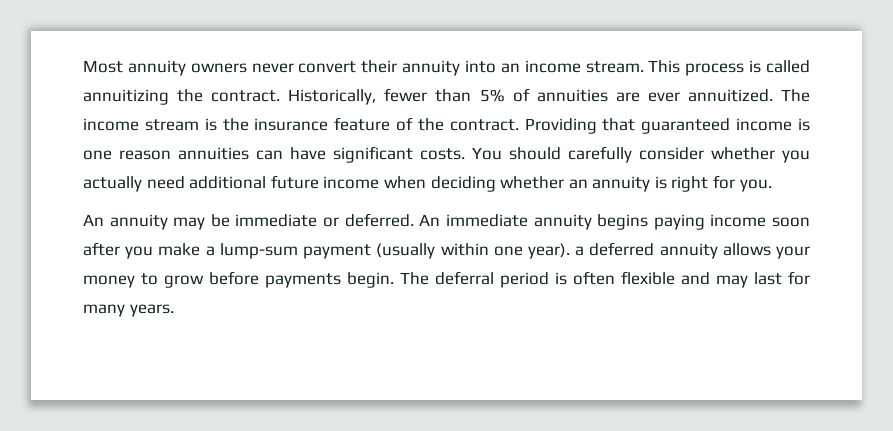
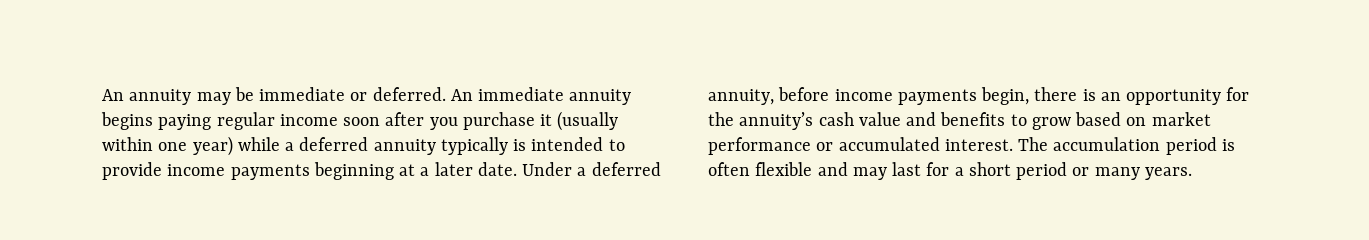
[83,60,810,76] [83,88,810,105] [83,117,810,134] [83,146,810,163] [83,175,772,192] Most annuity owners never convert their annuity into an income stream. This process is called annuitizing the contract. Historically, fewer than 5% of annuities are ever annuitized. The income stream is the insurance feature of the contract. Providing that guaranteed income is one reason annuities can have significant costs. You should carefully consider whether you actually need additional future income when deciding whether an annuity is right for you. // -> (102, 95) none
(705, 222) none -> [216,112,275,130] regular
[158,243,372,259] make a lump-sum payment -> [462,112,553,130] purchase it
[527,243,570,259] year). -> [192,136,280,156] year) while
[722,243,810,259] [83,271,494,288] allows your money to grow before payments begin. The deferral -> [440,137,625,155] [102,162,661,180] [708,87,1250,105] [708,112,1211,130] [708,137,1161,155] typically is intended to provide income payments beginning at a later date. Under a deferred annuity, before income payments begin, there is an opportunity for the annuity’s cash value and benefits to grow based on market performance or accumulated interest. The accumulation
(810, 278) none -> [954,162,1090,180] a short period or

